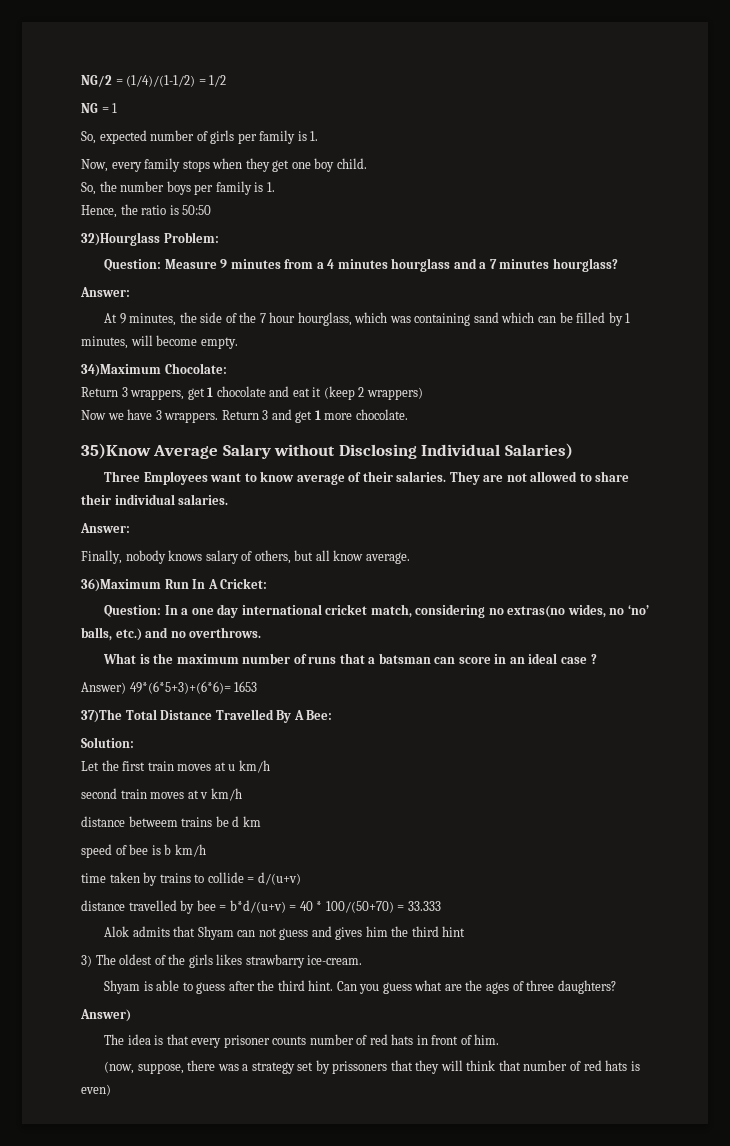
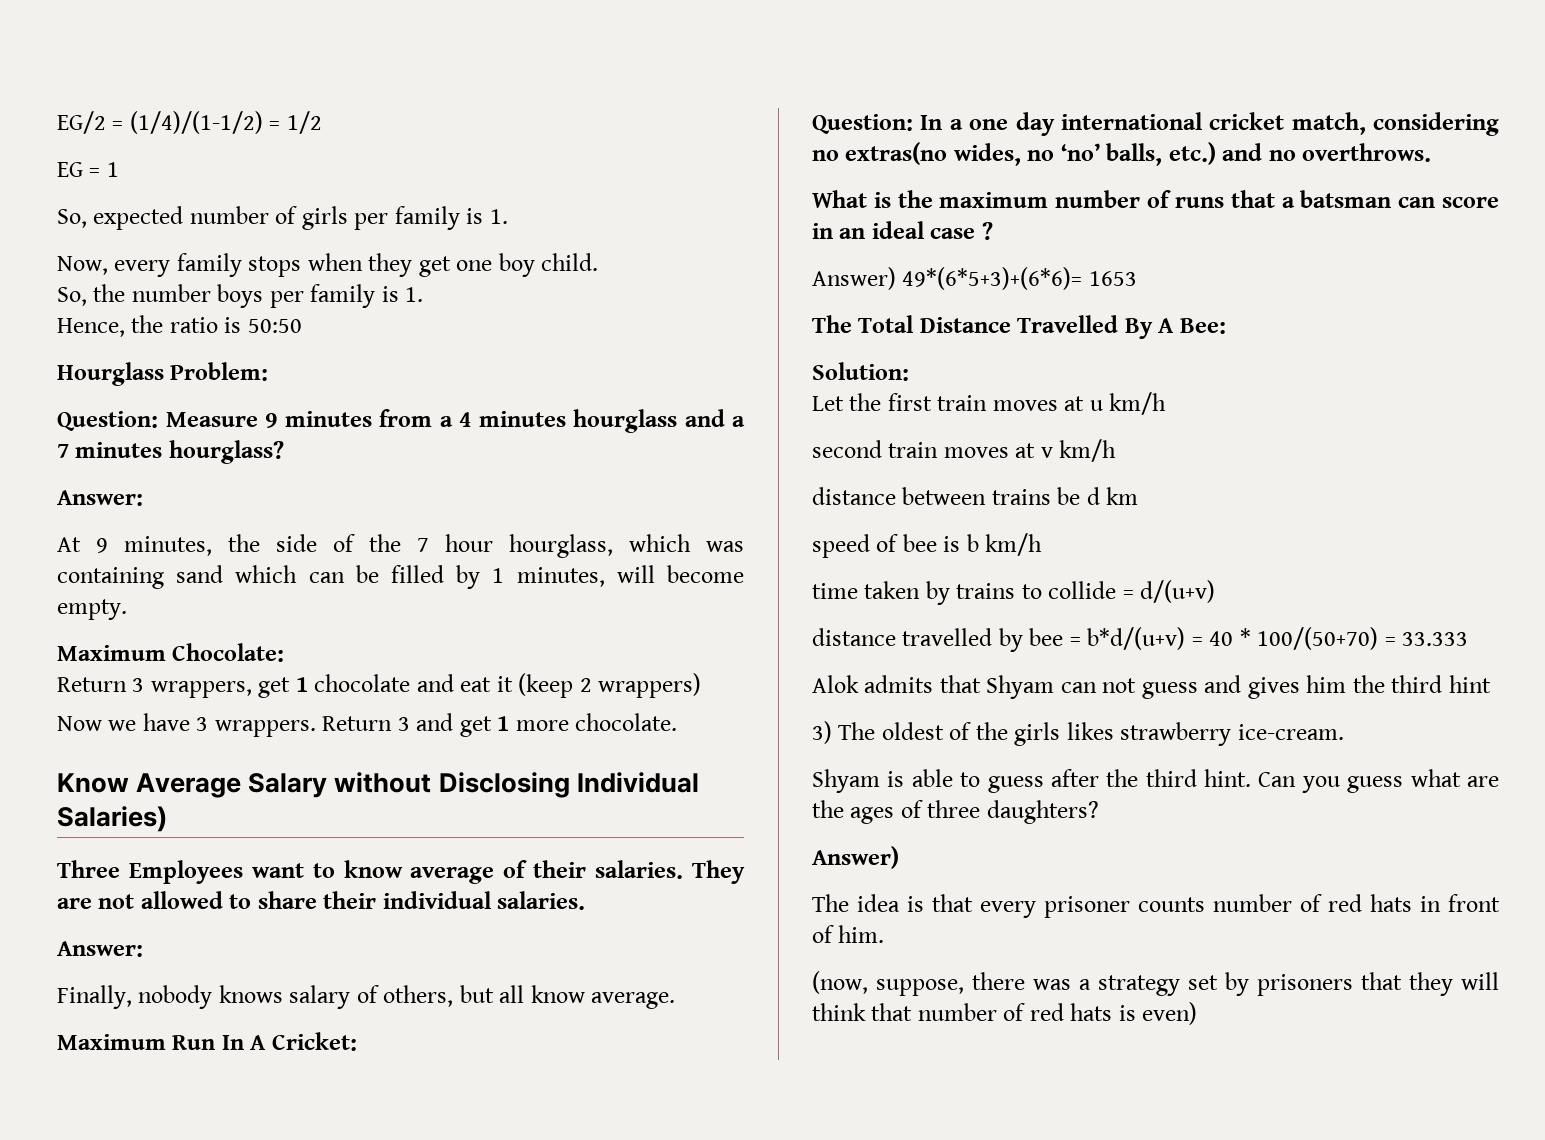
[81,75,112,87] NG/2 -> [57,111,106,134] EG/2
[81,103,98,113] NG -> [57,162,83,177] EG
[81,232,160,246] 32)Hourglass -> [57,362,164,386] Hourglass
[81,364,161,377] 34)Maximum -> [57,645,166,661] Maximum
[81,443,151,459] 35)Know -> [57,773,129,793] Know
[81,578,161,592] 36)Maximum -> [57,1034,166,1050] Maximum
[81,709,122,723] 37)The -> [812,315,852,333] The
[128,816,178,827] betweem -> [902,487,987,505] between
[245,954,305,968] strawbarry -> [1120,722,1232,746] strawberry
[332,1061,388,1074] prissoners -> [1257,974,1353,996] prisoners

